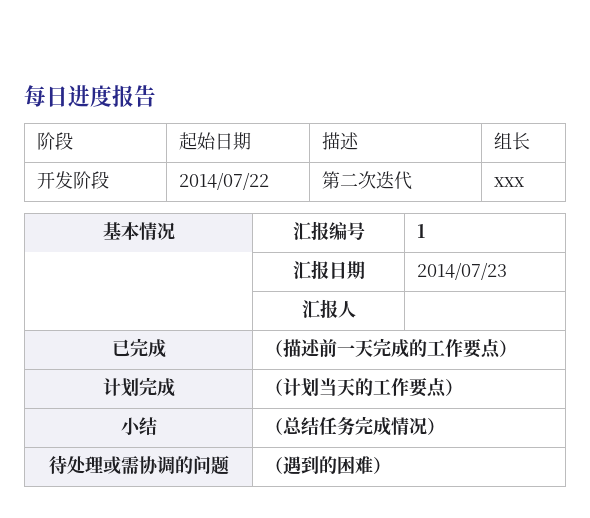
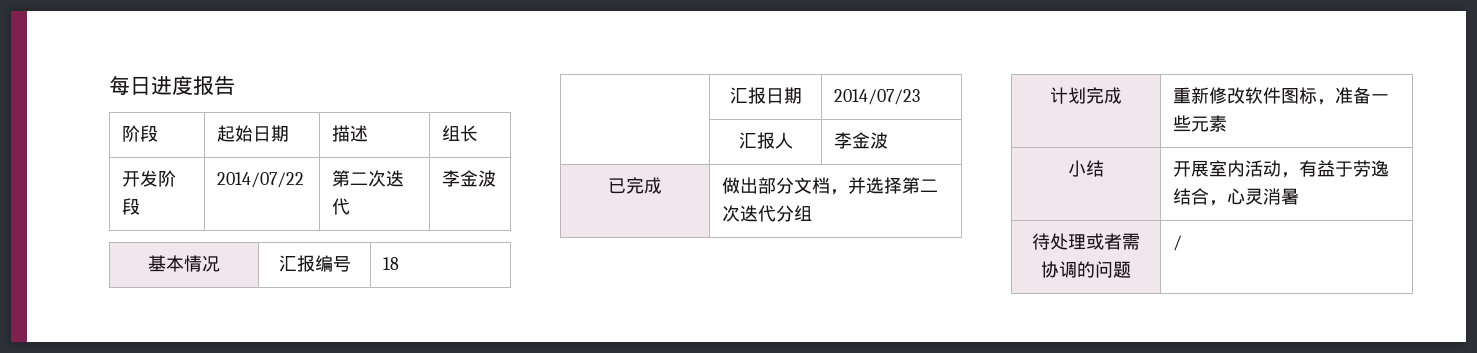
[493,177,524,187] xxx -> [441,170,496,187] 李金波
[416,224,425,238] 1 -> [382,257,399,270] 18
(356, 309) none -> [833,132,888,149] 李金波
[264,338,517,359] [102,377,175,397] [264,378,463,398] [120,417,157,436] [264,416,445,436] （描述前一天完成的工作要点） // 计划完成 | （计划当天的工作要点） // 小结 | （总结任务完成情况） -> [721,177,938,195] [721,205,812,222] [1050,87,1122,104] [1172,87,1389,105] [1172,115,1227,132] [1068,160,1104,177] [1172,160,1389,178] [1172,188,1299,206] 做出部分文档，并选择第二次迭代分组 // 计划完成 | 重新修改软件图标，准备一些元素 // 小结 | 开展室内活动，有益于劳逸结合，心灵消暑
(121, 465) none -> [1104,233,1122,250] 者
[264,456,391,475] （遇到的困难） -> [1172,235,1182,251] /

